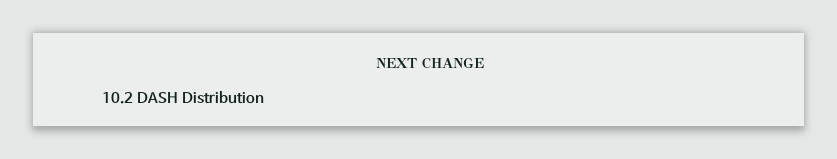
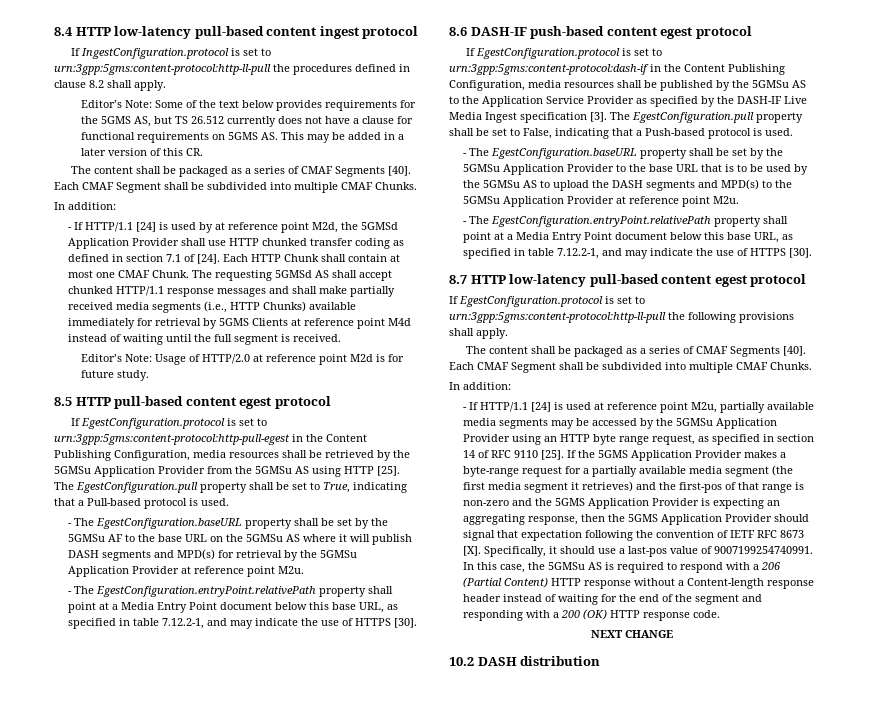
(376, 63) none -> [54,26,419,39] [71,48,272,59] [54,64,410,75] [54,80,166,91] [81,100,417,111] [81,116,414,127] [81,132,405,143] [81,148,204,156] [71,166,412,177] [54,182,417,193] [54,202,116,210] [67,222,398,233] [67,238,404,249] [67,254,400,264] [67,270,392,281] [67,286,395,297] [67,301,356,313] [67,318,411,329] [67,334,341,345] [81,354,405,365] [81,370,150,381] [54,396,331,409] [71,418,268,429] [54,434,367,445] [54,450,410,461] [54,466,400,477] [54,482,407,493] [54,498,229,509] [67,518,388,529] [67,534,412,545] [67,549,357,561] [67,566,304,577] [67,586,393,597] [67,602,398,613] [67,618,417,629] [449,26,752,39] [466,48,663,59] [449,64,785,75] [449,80,806,91] [449,96,807,107] [449,112,803,123] [449,128,793,139] [462,148,783,159] [462,164,808,175] [462,179,792,191] [462,196,739,207] [462,216,788,227] [462,232,793,243] [462,248,812,259] [449,274,807,287] [449,296,645,307] [449,312,794,323] [449,328,508,339] [466,346,807,357] [449,362,812,373] [449,382,511,390] [462,402,814,413] [462,418,777,429] [462,434,814,445] [462,450,786,461] [462,465,793,477] [462,481,804,493] [462,498,780,509] [462,514,809,525] [462,530,804,541] [462,546,813,557] [462,562,781,573] [462,577,814,589] [462,594,762,605] [462,609,720,621] 8.4 HTTP low-latency pull-based content ingest protocol // If IngestConfiguration.protocol is set to urn:3gpp:5gms:content-protocol:http-ll-pull the procedures defined in clause 8.2 shall apply. // Editor’s Note: Some of the text below provides requirements for the 5GMS AS, but TS 26.512 currently does not have a clause for functional requirements on 5GMS AS. This may be added in a later version of this CR. // The content shall be packaged as a series of CMAF Segments [40]. Each CMAF Segment shall be subdivided into multiple CMAF Chunks. // In addition: // - If HTTP/1.1 [24] is used by at reference point M2d, the 5GMSd Application Provider shall use HTTP chunked transfer coding as defined in section 7.1 of [24]. Each HTTP Chunk shall contain at most one CMAF Chunk. The requesting 5GMSd AS shall accept chunked HTTP/1.1 response messages and shall make partially received media segments (i.e., HTTP Chunks) available immediately for retrieval by 5GMS Clients at reference point M4d instead of waiting until the full segment is received. // Editor’s Note: Usage of HTTP/2.0 at reference point M2d is for future study. // 8.5 HTTP pull-based content egest protocol // If EgestConfiguration.protocol is set to urn:3gpp:5gms:content-protocol:http-pull-egest in the Content Publishing Configuration, media resources shall be retrieved by the 5GMSu Application Provider from the 5GMSu AS using HTTP [25]. The EgestConfiguration.pull property shall be set to True, indicating that a Pull-based protocol is used. // - The EgestConfiguration.baseURL property shall be set by the 5GMSu AF to the base URL on the 5GMSu AS where it will publish DASH segments and MPD(s) for retrieval by the 5GMSu Application Provider at reference point M2u. // - The EgestConfiguration.entryPoint.relativePath property shall point at a Media Entry Point document below this base URL, as specified in table 7.12.2-1, and may indicate the use of HTTPS [30]. // 8.6 DASH-IF push-based content egest protocol // If EgestConfiguration.protocol is set to urn:3gpp:5gms:content-protocol:dash-if in the Content Publishing Configuration, media resources shall be published by the 5GMSu AS to the Application Service Provider as specified by the DASH-IF Live Media Ingest specification [3]. The EgestConfiguration.pull property shall be set to False, indicating that a Push-based protocol is used. // - The EgestConfiguration.baseURL property shall be set by the 5GMSu Application Provider to the base URL that is to be used by the 5GMSu AS to upload the DASH segments and MPD(s) to the 5GMSu Application Provider at reference point M2u. // - The EgestConfiguration.entryPoint.relativePath property shall point at a Media Entry Point document below this base URL, as specified in table 7.12.2-1, and may indicate the use of HTTPS [30]. // 8.7 HTTP low-latency pull-based content egest protocol // If EgestConfiguration.protocol is set to urn:3gpp:5gms:content-protocol:http-ll-pull the following provisions shall apply. // The content shall be packaged as a series of CMAF Segments [40]. Each CMAF Segment shall be subdivided into multiple CMAF Chunks. // In addition: // - If HTTP/1.1 [24] is used at reference point M2u, partially available media segments may be accessed by the 5GMSu Application Provider using an HTTP byte range request, as specified in section 14 of RFC 9110 [25]. If the 5GMS Application Provider makes a byte-range request for a partially available media segment (the first media segment it retrieves) and the first-pos of that range is non-zero and the 5GMS Application Provider is expecting an aggregating response, then the 5GMS Application Provider should signal that expectation following the convention of IETF RFC 8673 [X]. Specifically, it should use a last-pos value of 9007199254740991. In this case, the 5GMSu AS is required to respond with a 206 (Partial Content) HTTP response without a Content-length response header instead of waiting for the end of the segment and responding with a 200 (OK) HTTP response code. //
[182,91,265,104] Distribution -> [520,656,601,666] distribution

